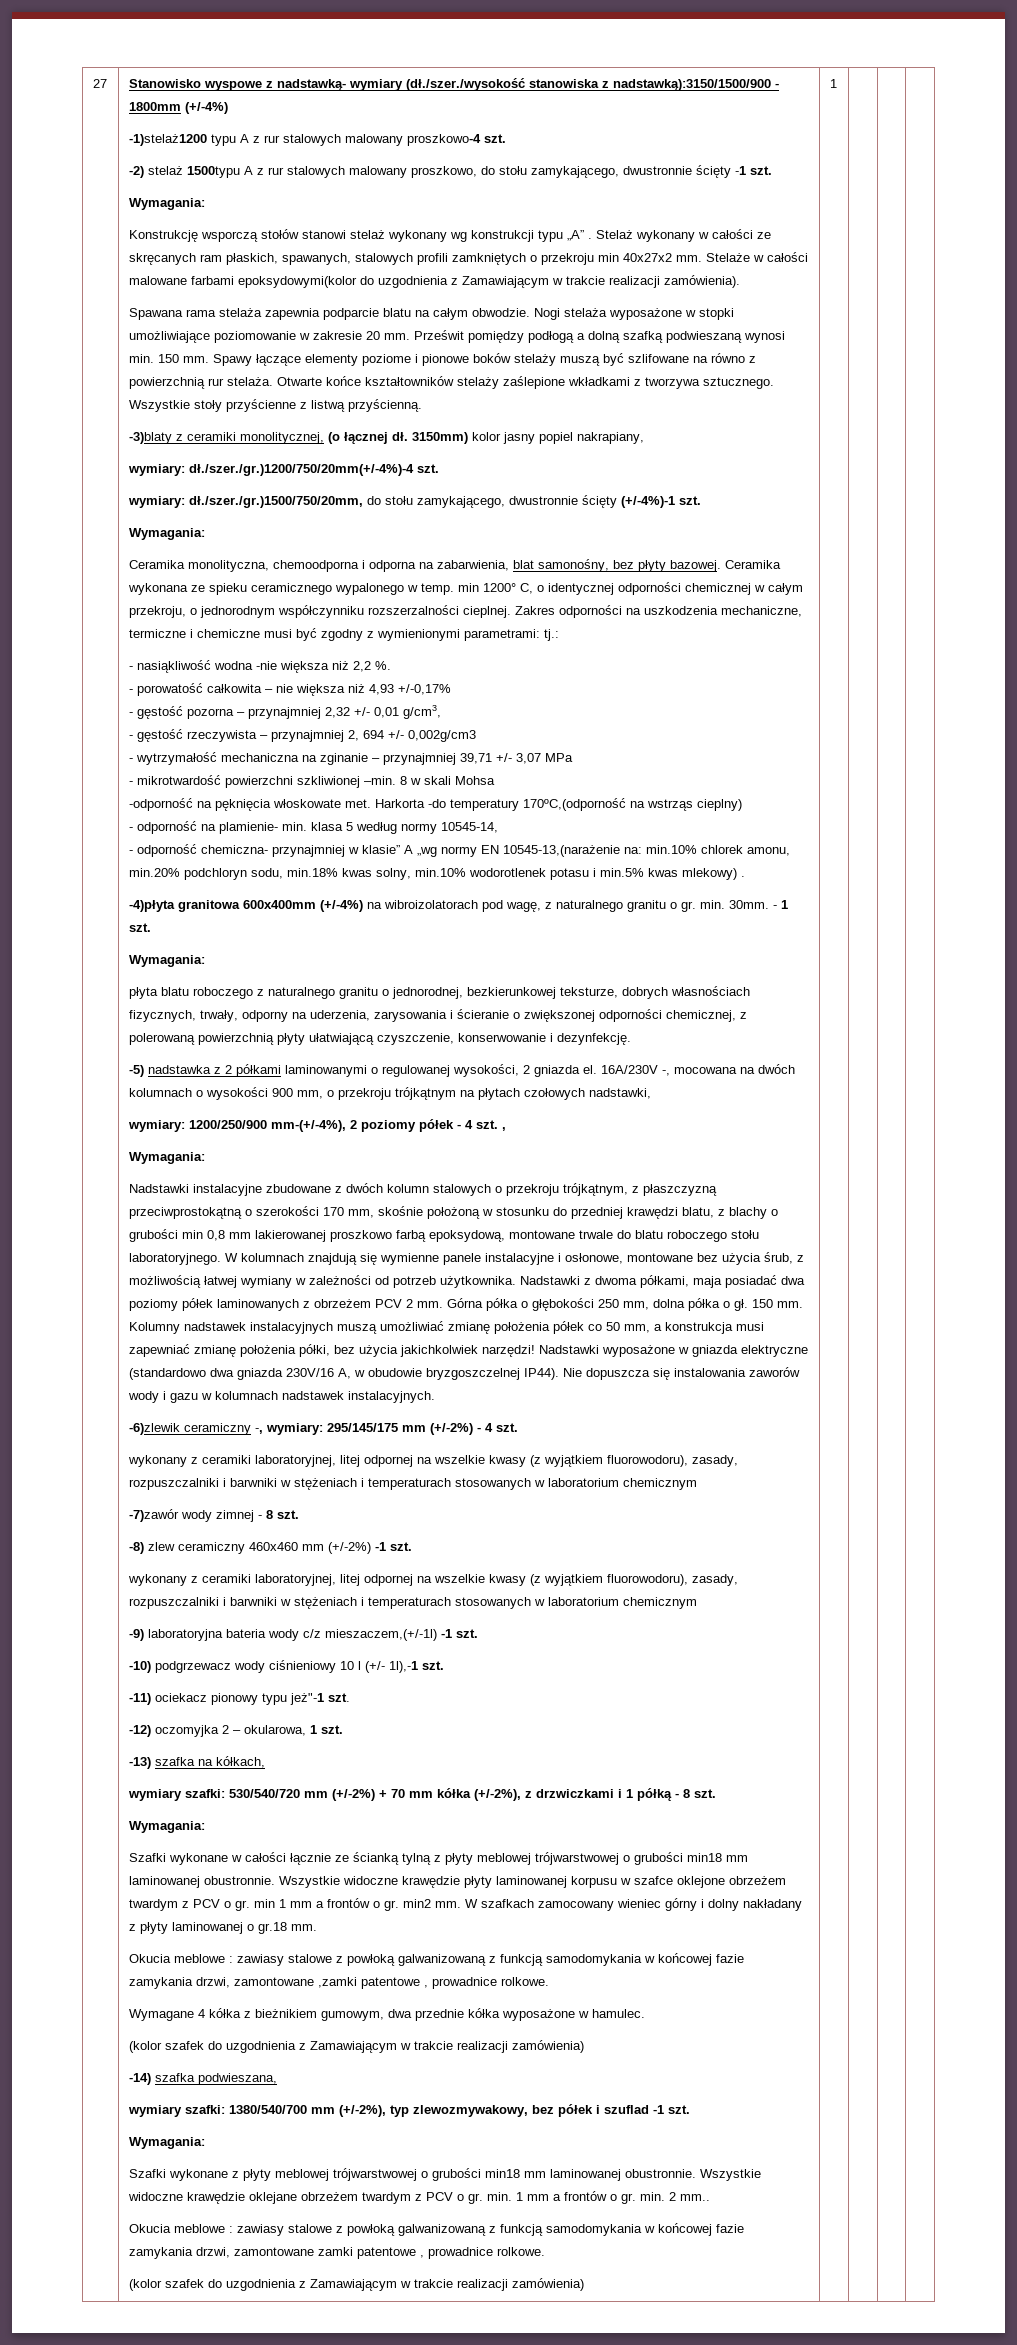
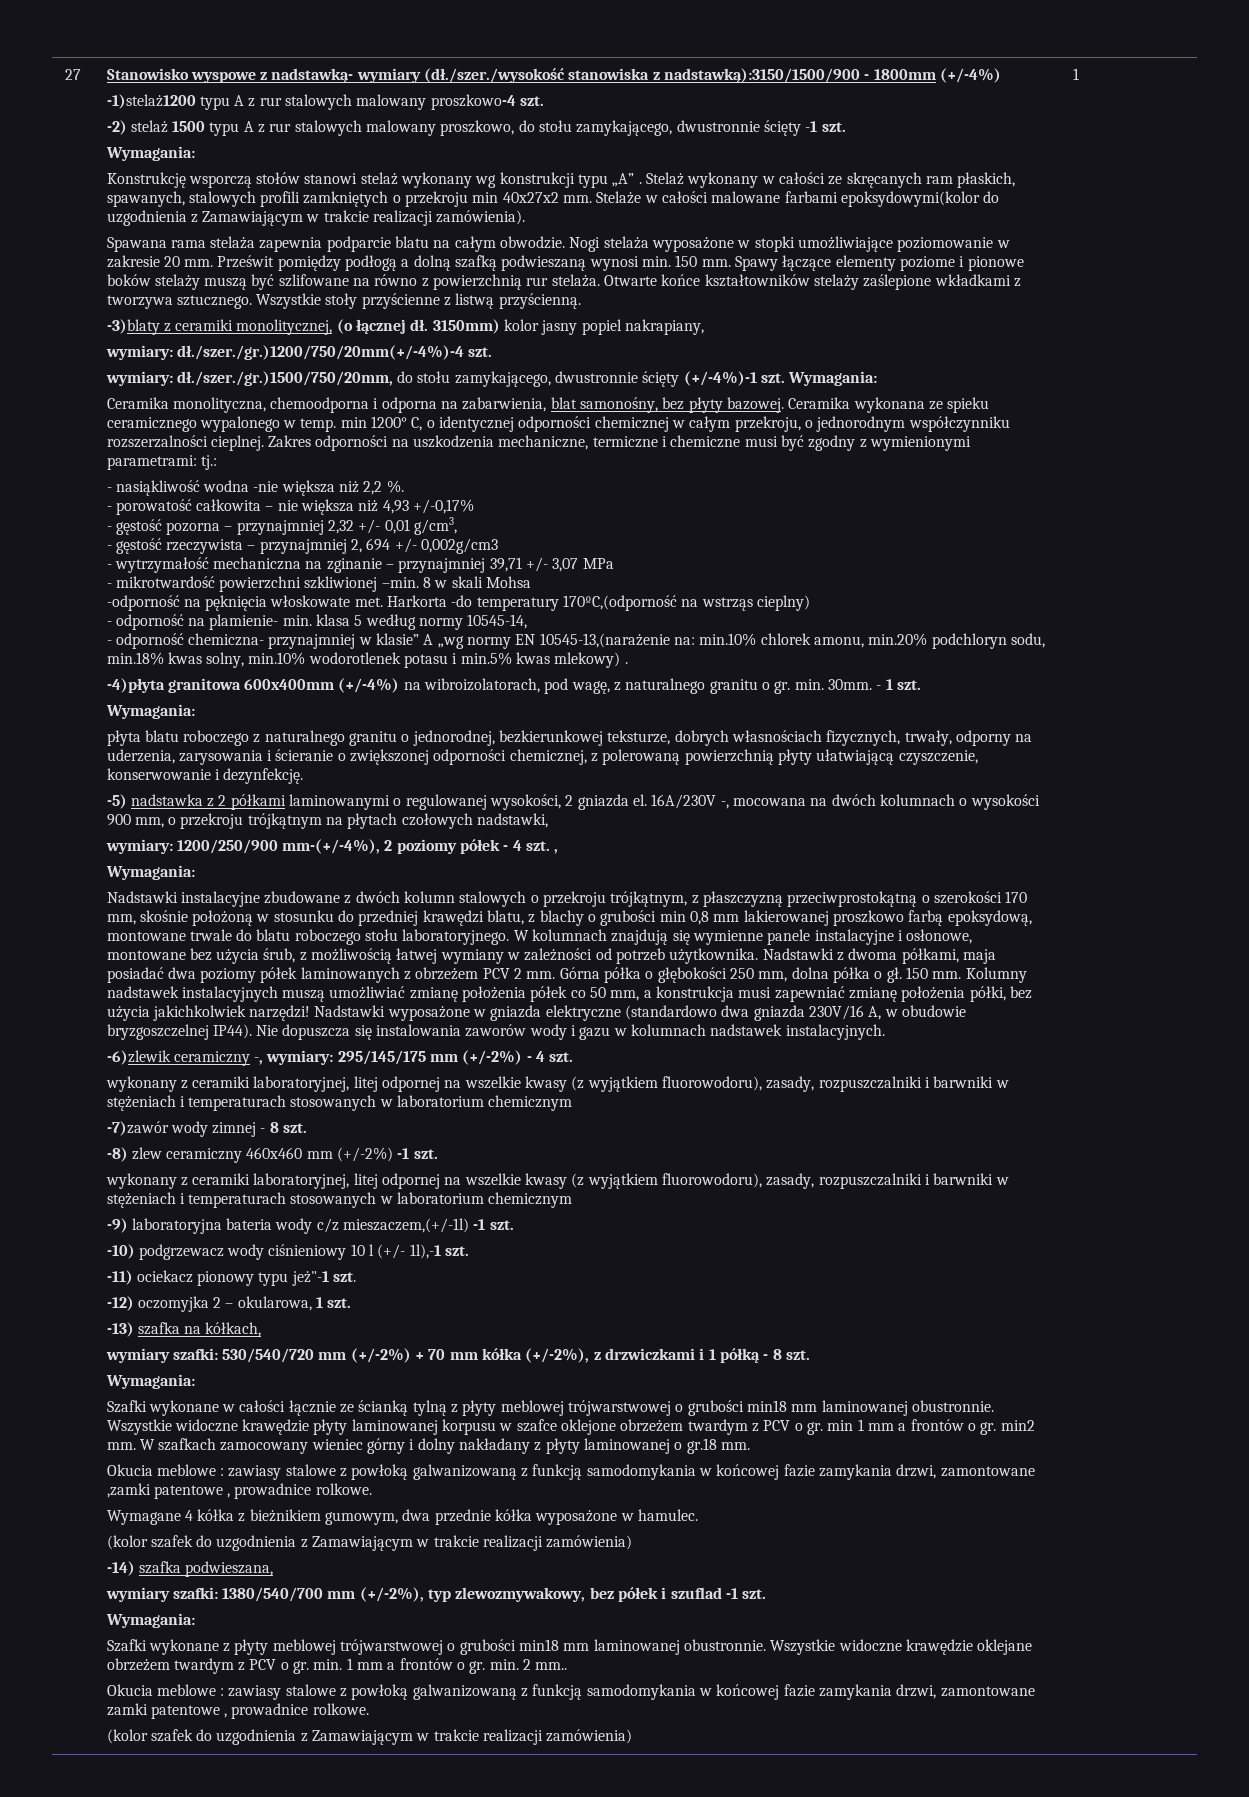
[186,166,240,178] 1500typu -> [172,121,240,136] 1500 typu
(701, 500) // -> (786, 378) none
[383,900,478,909] wibroizolatorach -> [424,678,541,693] wibroizolatorach,

